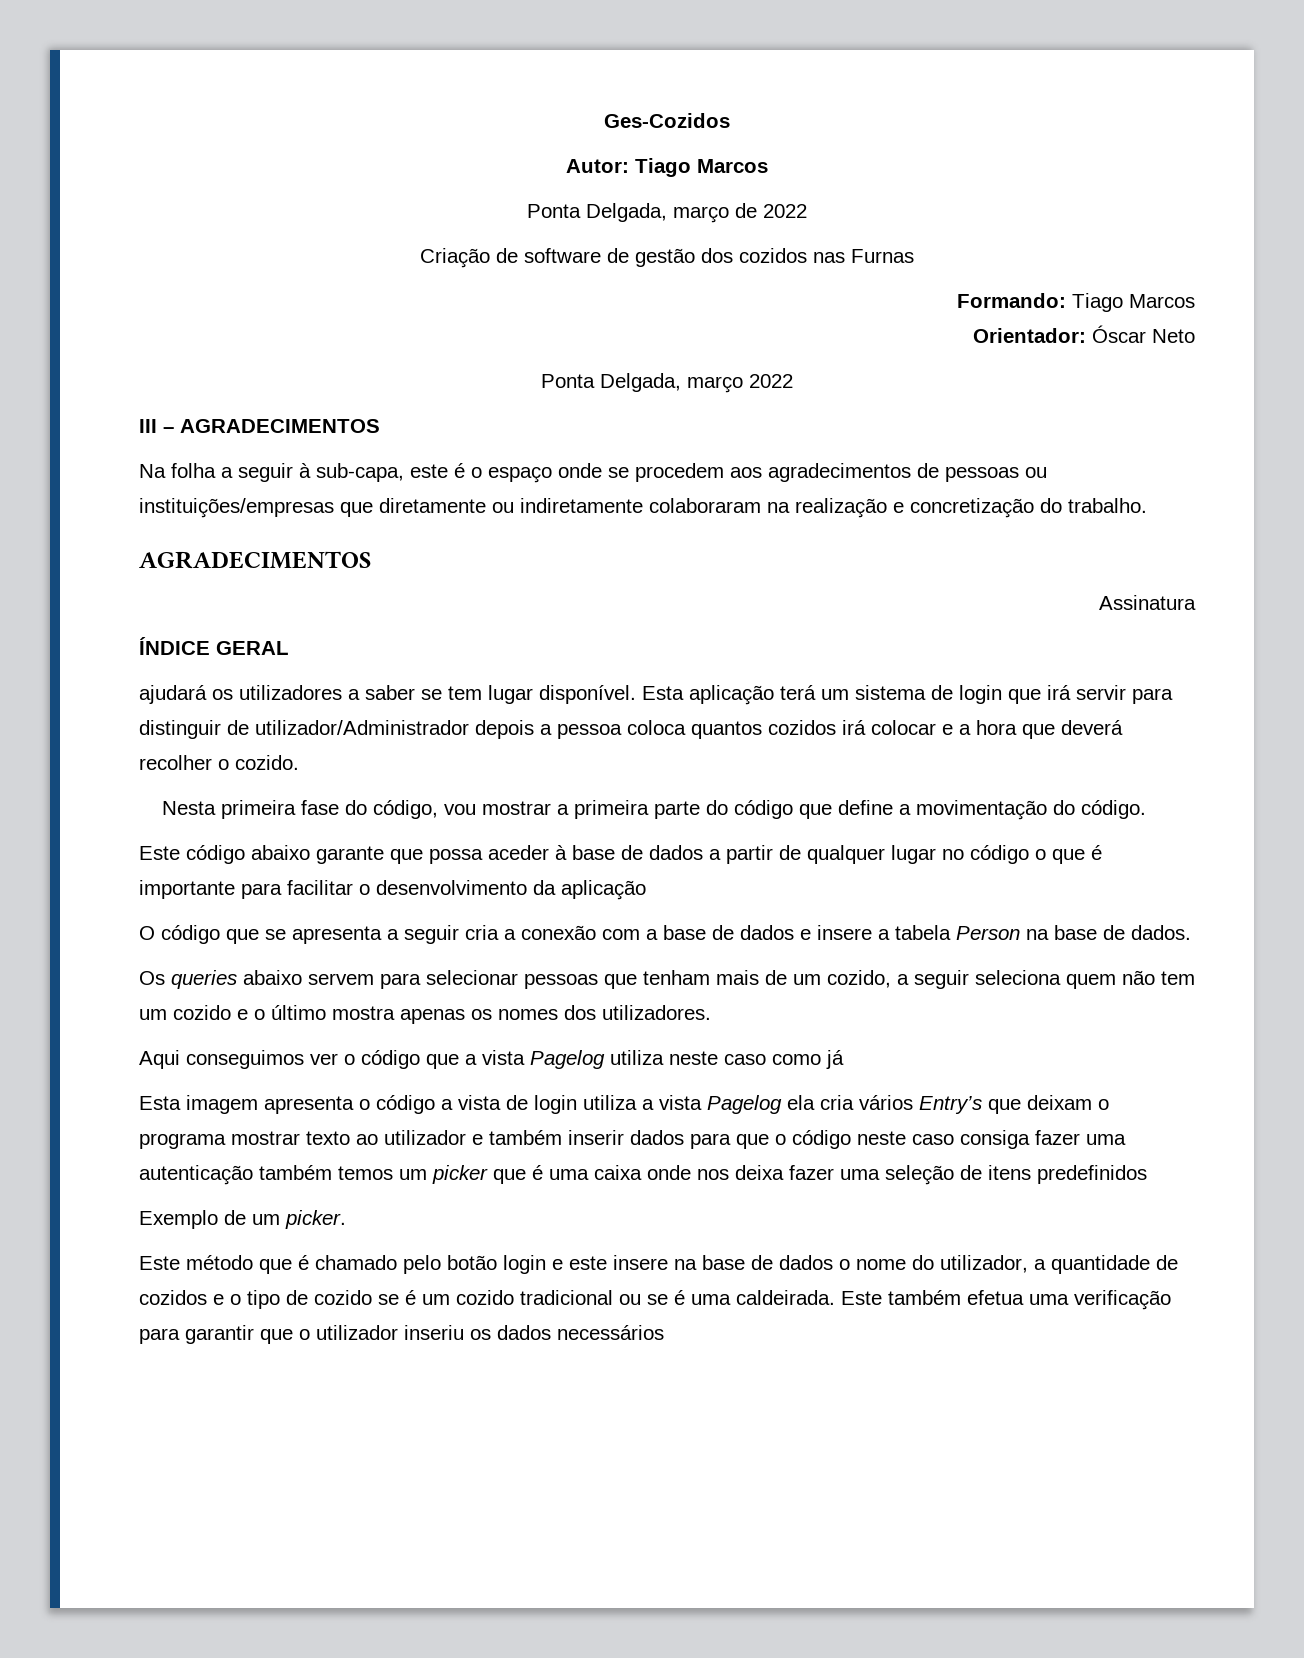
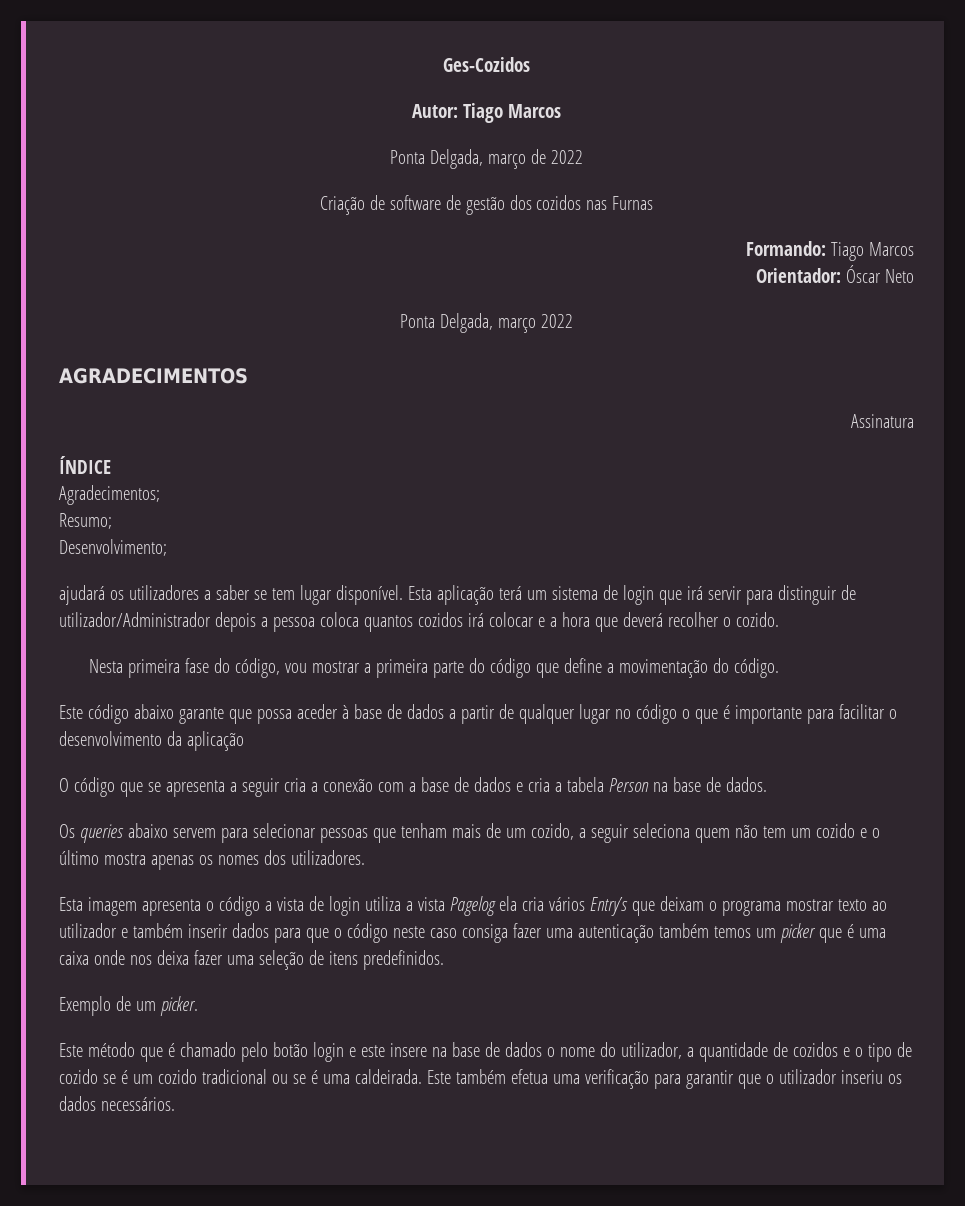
[139,419,380,433] [139,463,1047,483] [139,498,1147,518] // III – AGRADECIMENTOS // Na folha a seguir à sub-capa, este é o espaço onde se procedem aos agradecimentos de pessoas ou instituições/empresas que diretamente ou indiretamente colaboraram na realização e concretização do trabalho. -> (573, 321) none
[216,641,289,655] GERAL -> [59,485,160,505] [59,513,112,529] [59,539,167,556] // Agradecimentos; // Resumo; // Desenvolvimento;
[817,925,872,940] insere -> [527,778,550,792] cria
[139,1050,844,1069] // Aqui conseguimos ver o código que a vista Pagelog utiliza neste caso como já -> (365, 857) none
[1037,1165,1147,1184] predefinidos -> [362,950,444,970] predefinidos.
[557,1325,664,1340] necessários -> [100,1097,175,1111] necessários.

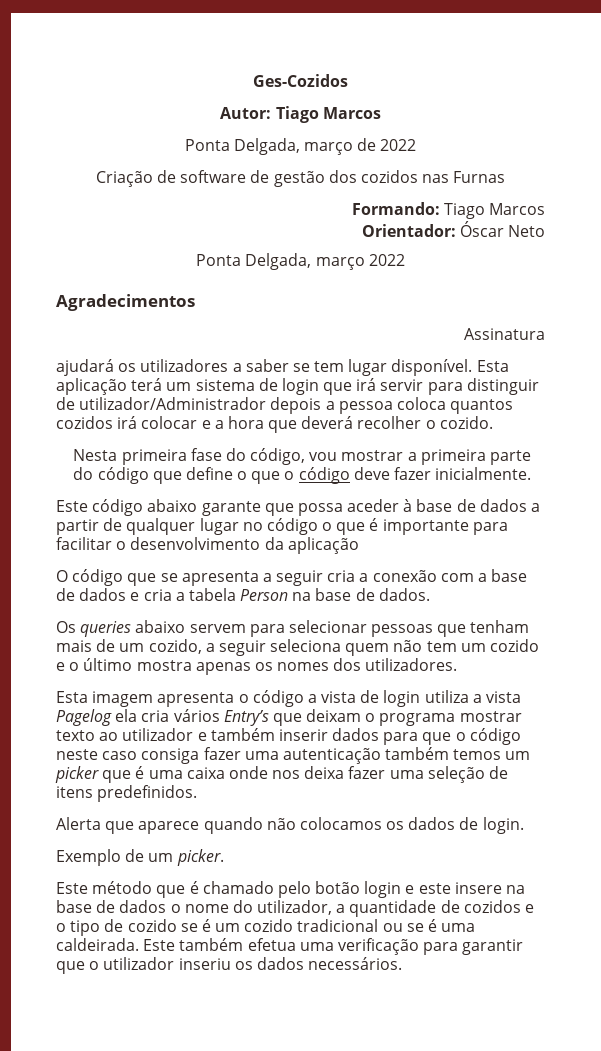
[59,368,248,384] AGRADECIMENTOS -> [56,294,195,311] Agradecimentos
[59,456,111,474] [59,485,160,505] [59,513,112,529] [59,539,167,556] // ÍNDICE // Agradecimentos; // Resumo; // Desenvolvimento; -> (545, 334) none
[606,658,779,678] a movimentação do código. -> [237,467,532,484] o que o código deve fazer inicialmente.
(444, 960) none -> [56,817,524,834] // Alerta que aparece quando não colocamos os dados de login.

